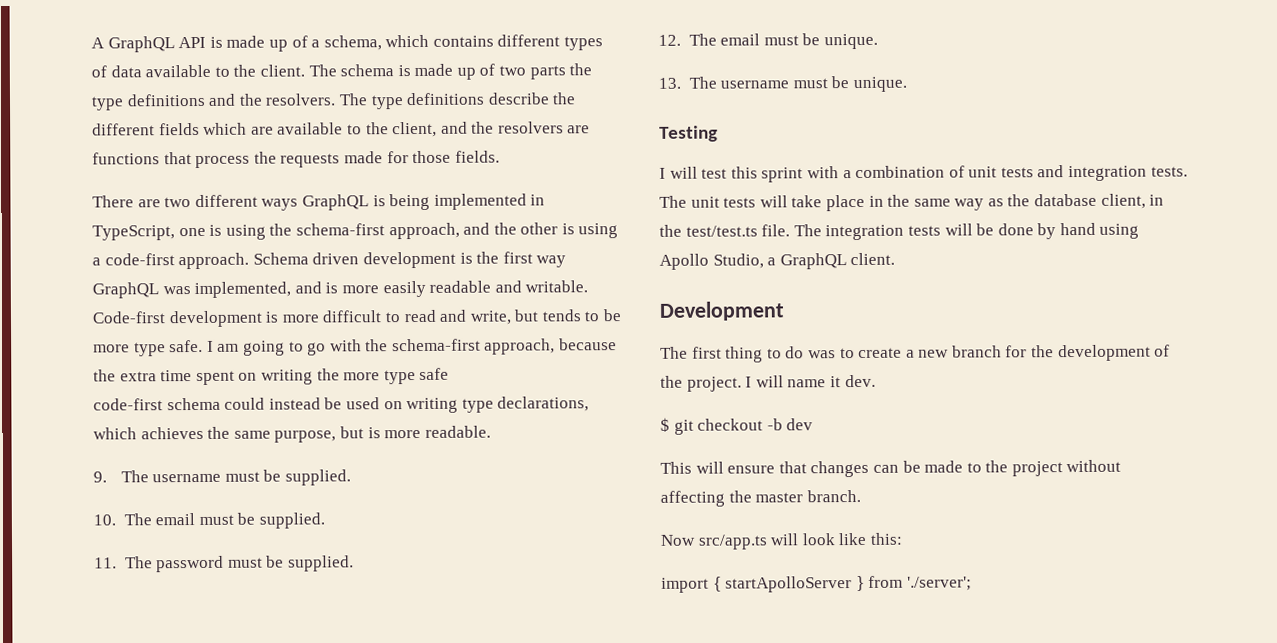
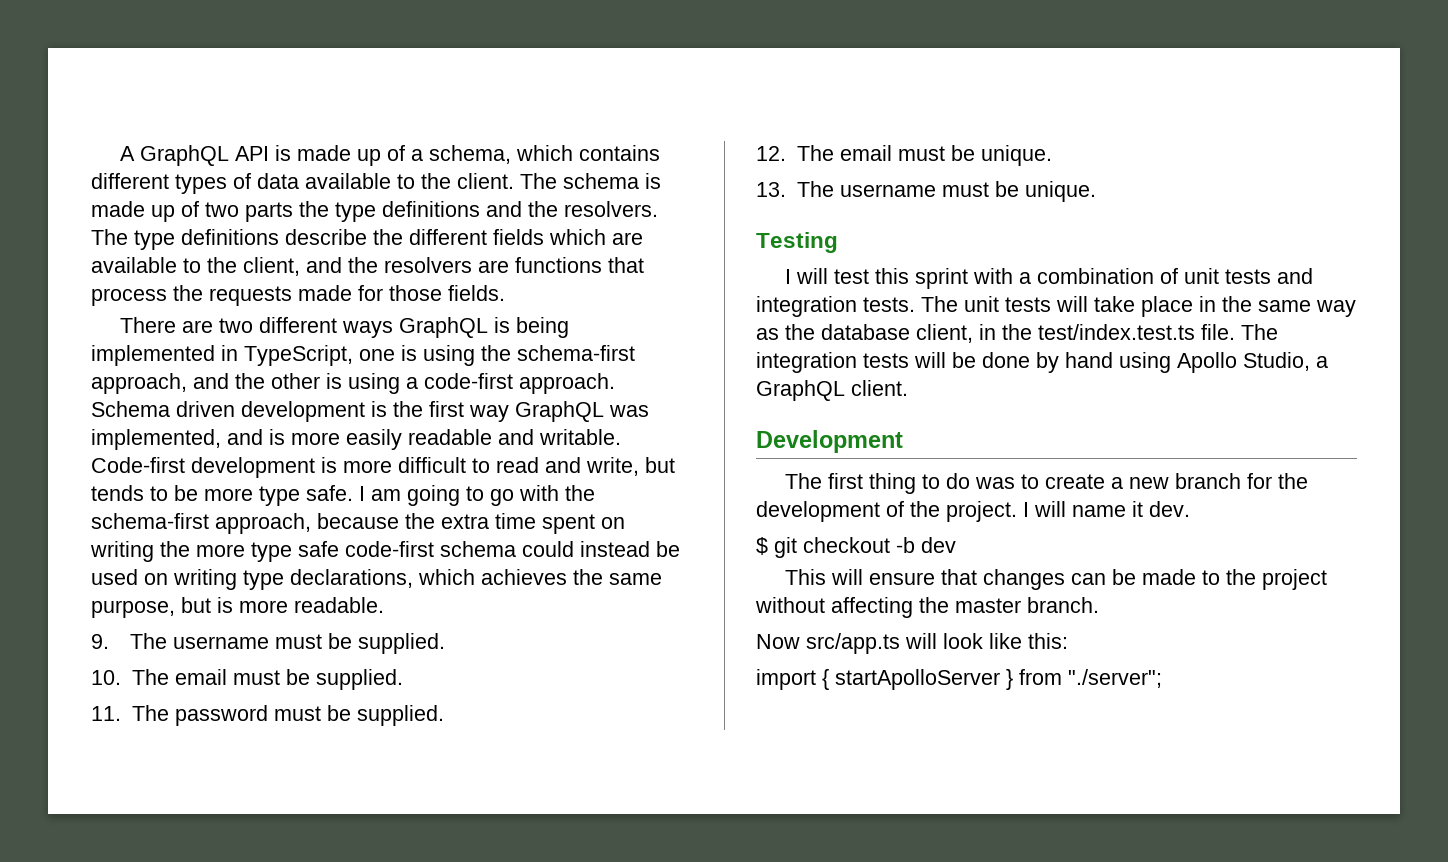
(450, 373) // -> (339, 549) none
[685,225,758,237] test/test.ts -> [1038,324,1195,340] test/index.test.ts
[906,576,972,591] './server'; -> [1068,669,1162,688] "./server";

